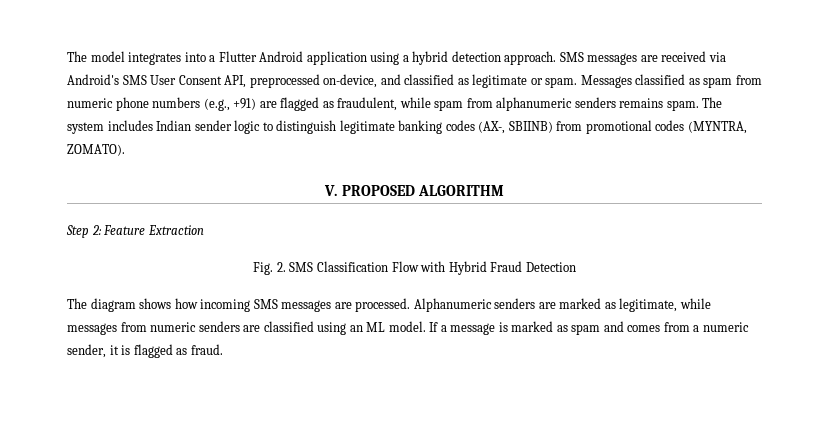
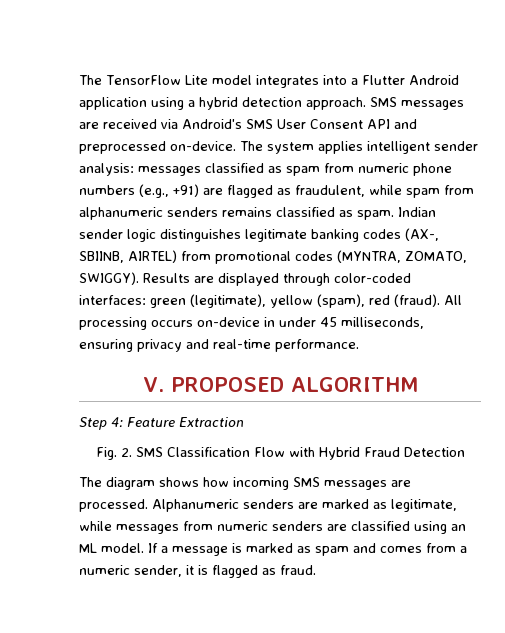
[67,51,87,62] The -> [79,75,208,85] The TensorFlow Lite
[224,74,632,88] API, preprocessed on-device, and classified as legitimate or spam. Messages -> [367,119,417,129] [79,141,478,154] [79,163,201,176] API and preprocessed on-device. The system applies intelligent sender analysis: messages
[666,97,723,111] [67,120,153,134] spam. The system includes -> [276,207,394,220] classified as spam.
[262,120,337,134] to distinguish -> [160,229,241,242] distinguishes
[508,121,553,133] SBIINB) -> [79,250,177,263] SBIINB, AIRTEL)
[67,144,125,156] ZOMATO). -> [405,251,467,263] [79,272,411,286] [79,294,462,308] [79,317,424,330] [79,339,359,352] ZOMATO, SWIGGY). Results are displayed through color-coded interfaces: green (legitimate), yellow (spam), red (fraud). All processing occurs on-device in under 45 milliseconds, ensuring privacy and real-time performance.
[91,225,102,235] 2: -> [111,417,123,428] 4:

